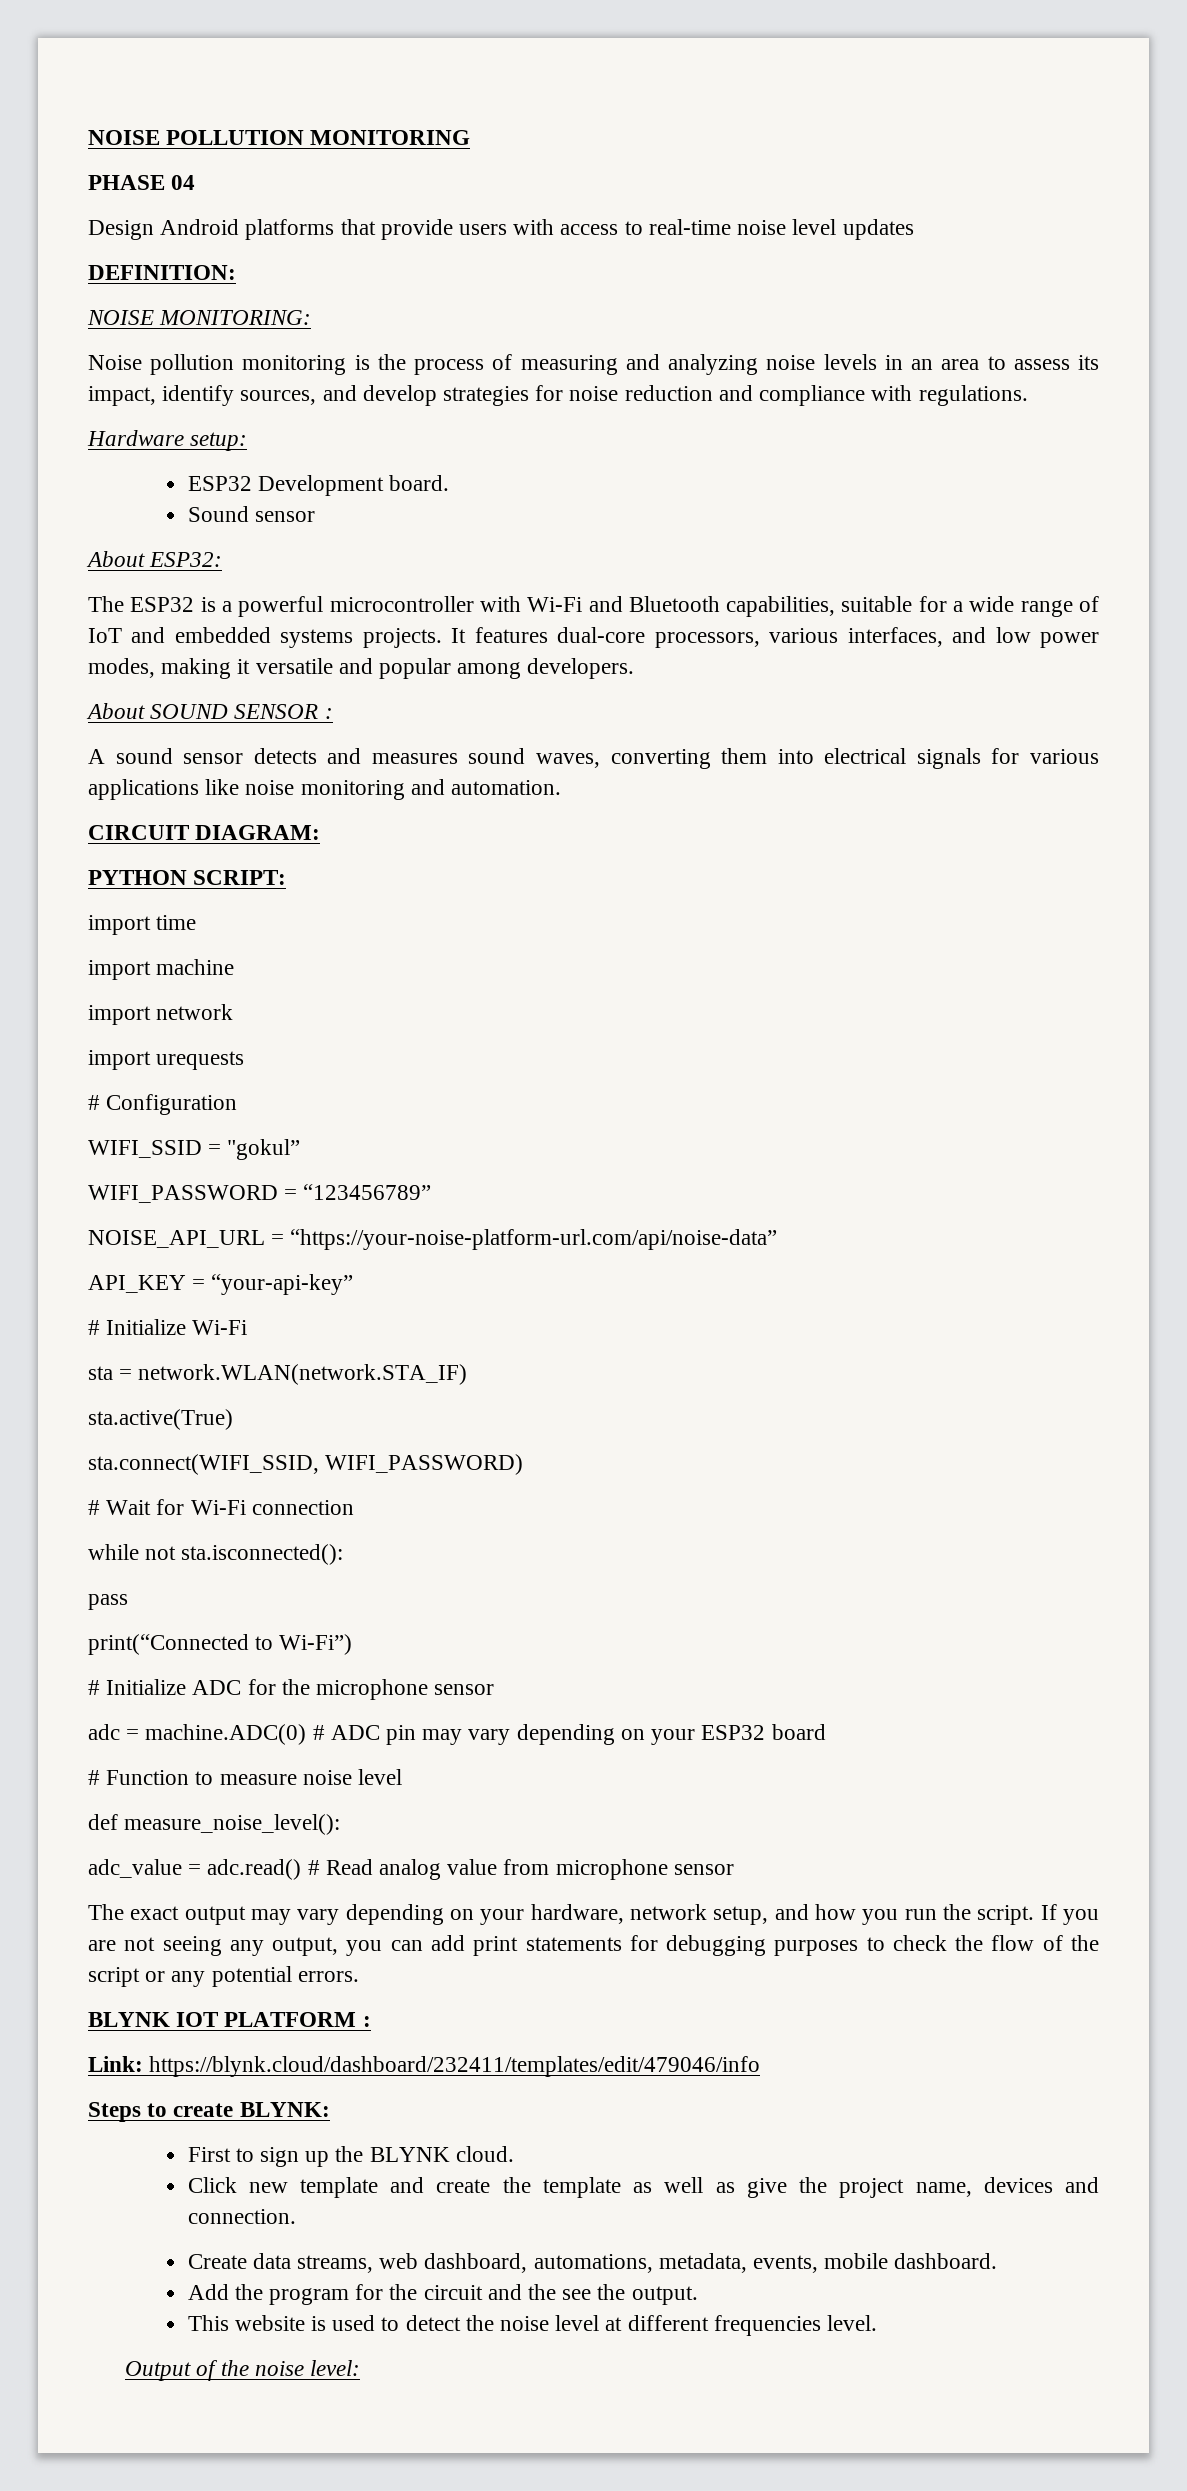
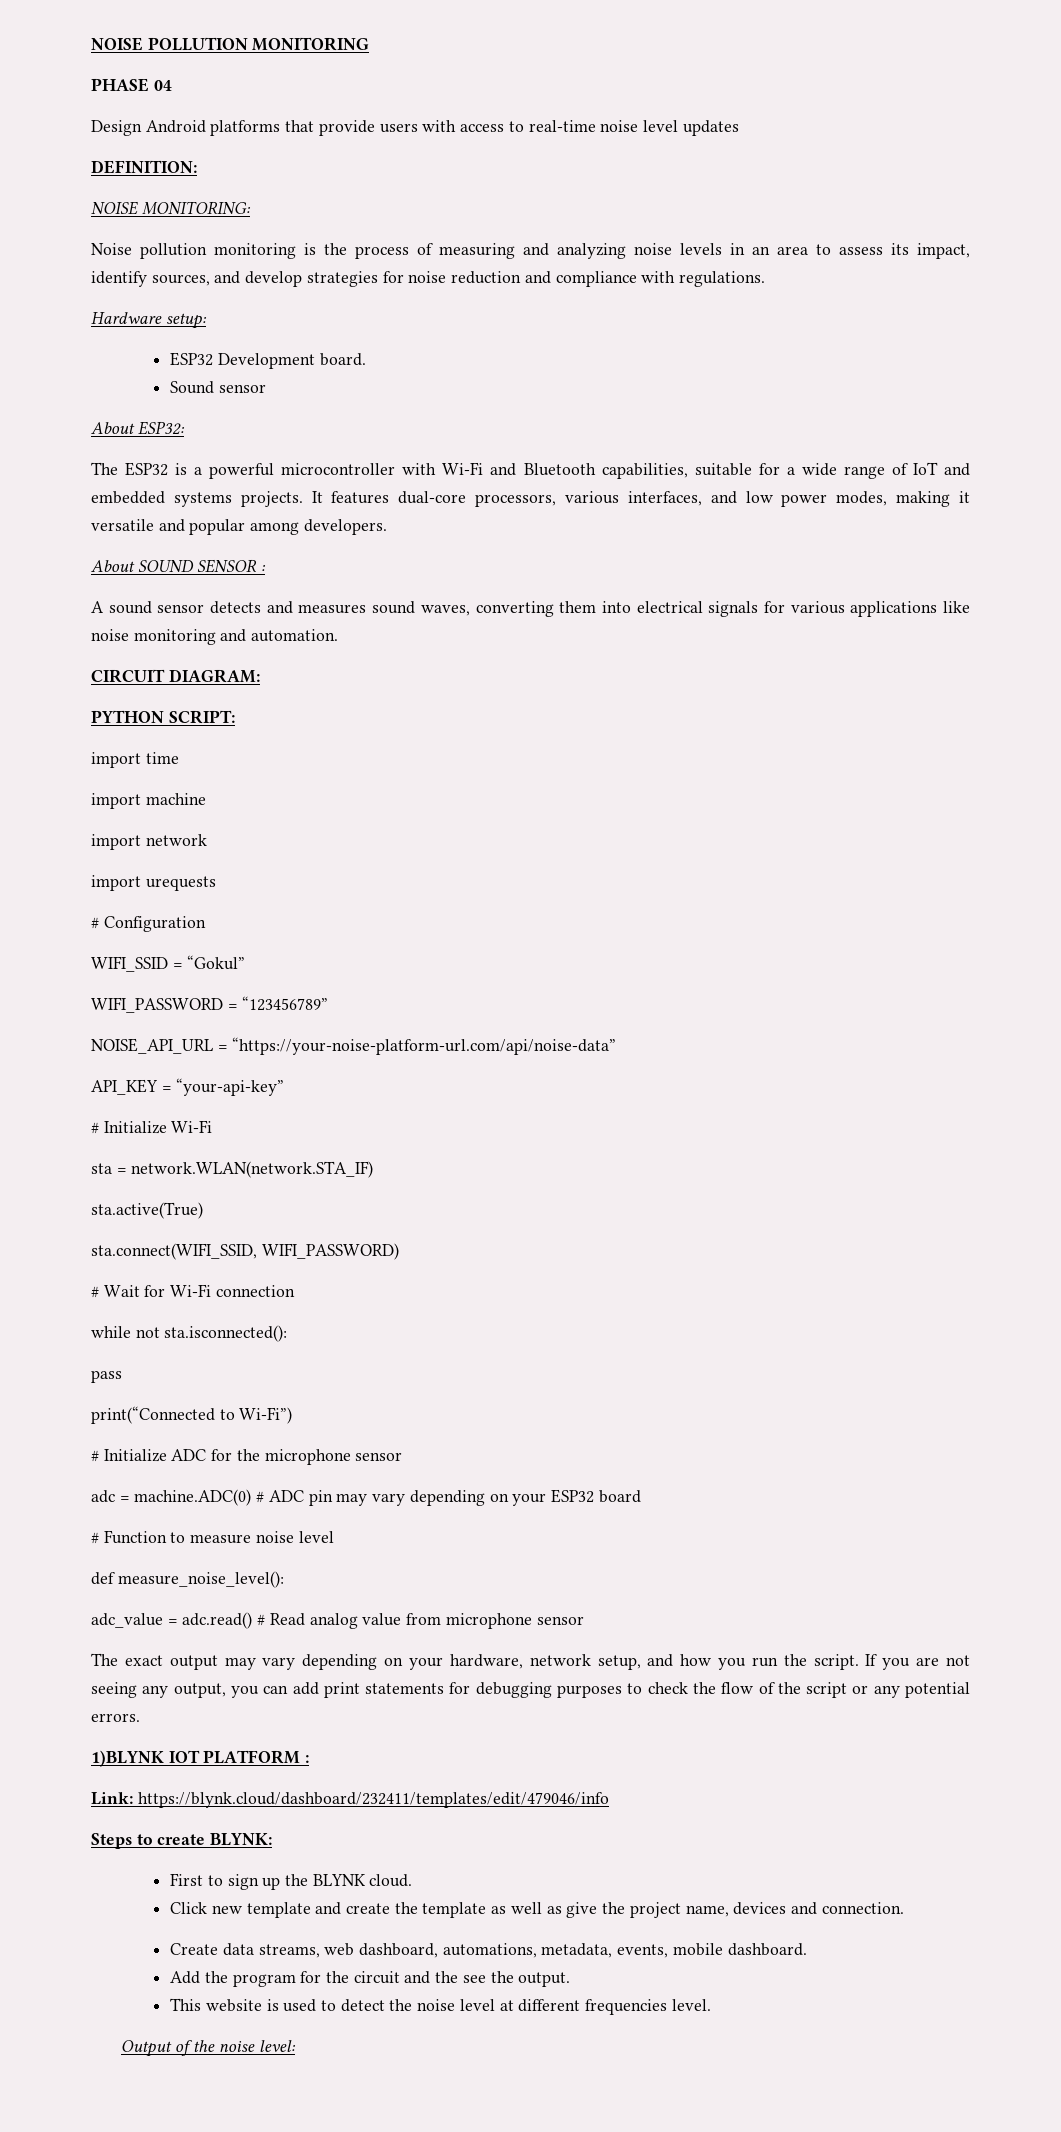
[227,1139,301,1160] "gokul” -> [187,955,246,970] “Gokul”
[88,2012,170,2027] BLYNK -> [91,1750,164,1767] 1)BLYNK

